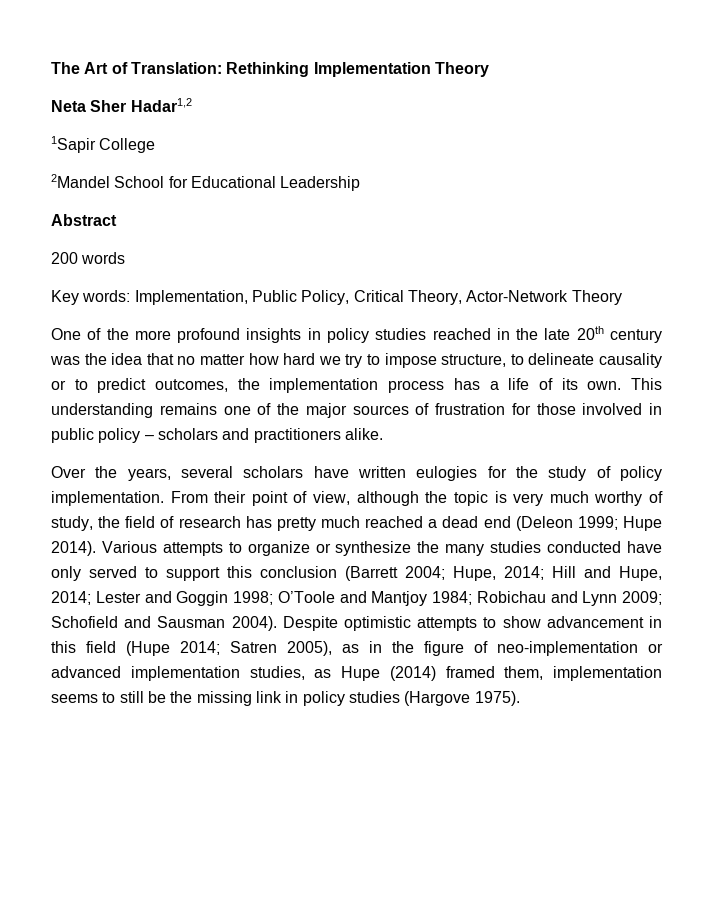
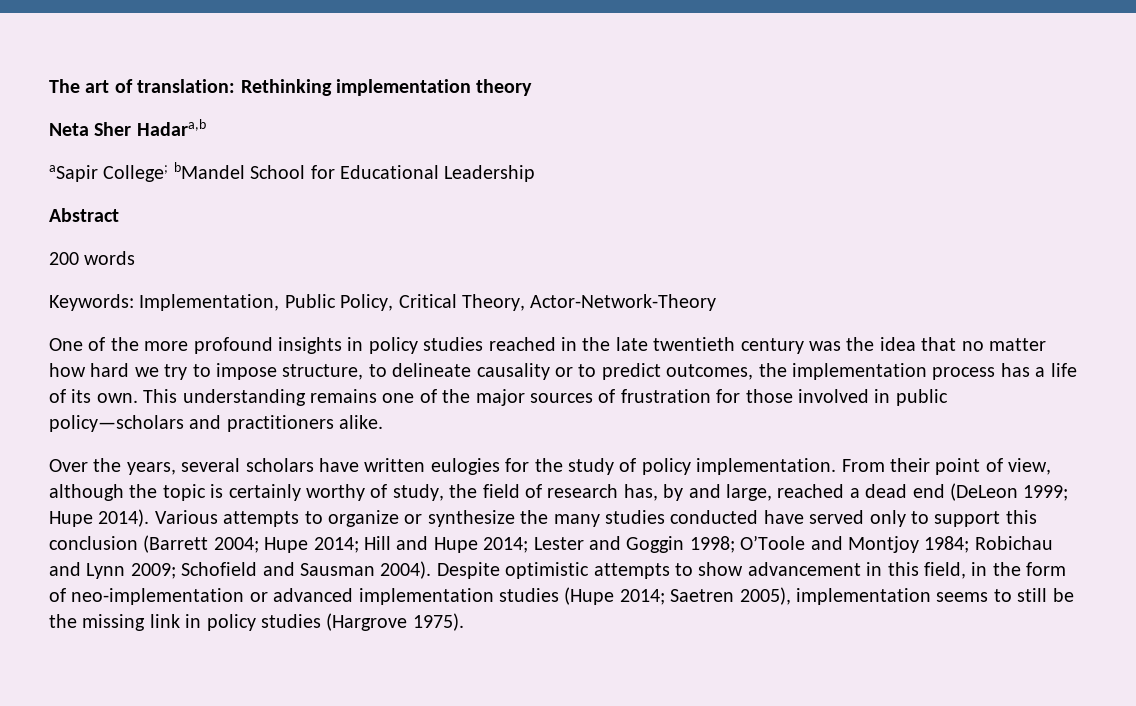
[84,62,489,77] [51,98,192,112] [51,136,156,153] [51,174,110,188] Art of Translation: Rethinking Implementation Theory // Neta Sher Hadar1,2 // 1Sapir College // 2Mandel -> [85,79,533,96] [49,119,206,136] [49,162,245,182] art of translation: Rethinking implementation theory // Neta Sher Hadara,b // aSapir College; bMandel
[51,290,131,305] Key words: -> [49,294,134,311] Keywords:
[466,290,622,305] Actor-Network Theory -> [530,294,717,311] Actor-Network-Theory
[576,326,604,340] 20th -> [653,337,736,351] twentieth
[98,428,218,443] policy – scholars -> [49,415,184,432] policy—scholars
[513,491,589,506] very much -> [228,484,301,501] certainly
[245,516,360,531] has pretty much -> [623,484,772,501] has, by and large,
[515,516,573,531] (Deleon -> [949,483,1018,501] (DeLeon
[51,566,137,581] only served -> [809,510,906,527] served only
[453,566,496,581] Hupe, -> [264,537,309,553] Hupe
[619,566,662,581] Hupe, -> [433,537,478,553] Hupe
[371,591,428,606] Mantjoy -> [847,536,919,553] Montjoy
[86,641,464,656] field (Hupe 2014; Satren 2005), as in the figure -> [923,562,1067,579] field, in the form
[249,666,544,681] studies, as Hupe (2014) framed them, -> [499,587,791,605] studies (Hupe 2014; Saetren 2005),
[404,691,471,706] (Hargove -> [326,613,408,631] (Hargrove

